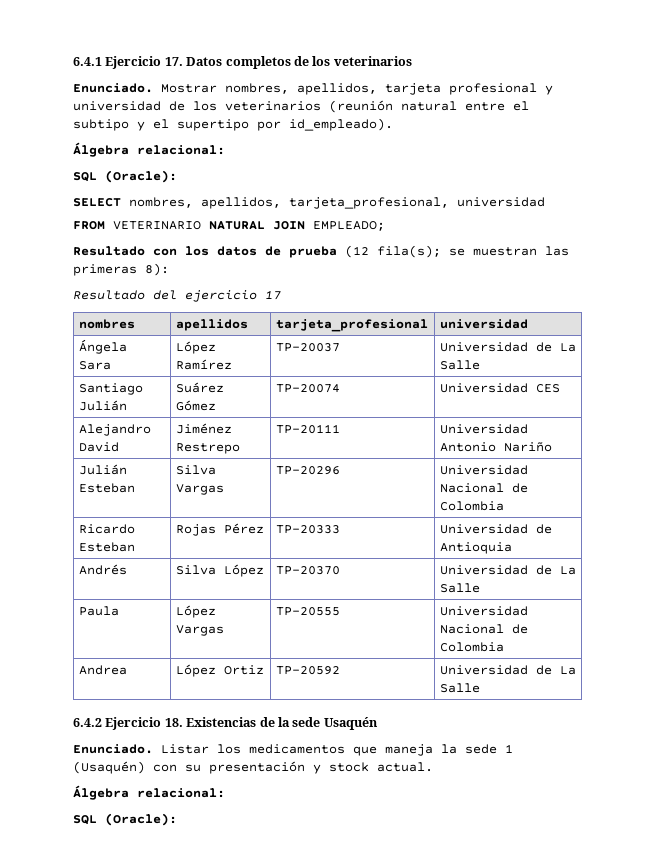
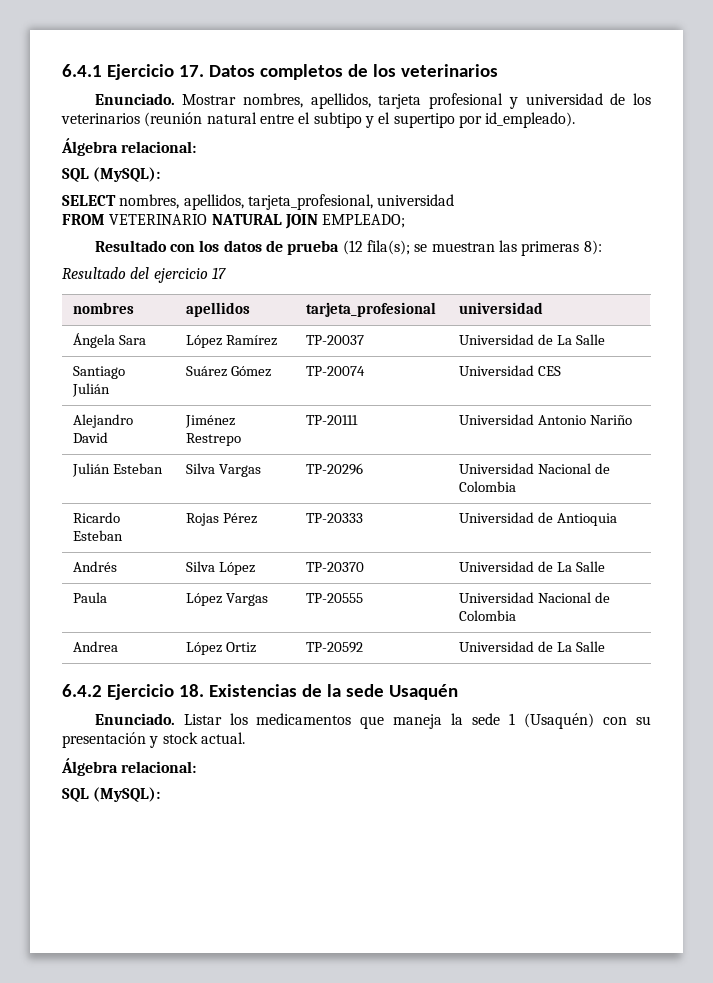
[105,170,177,183] (Oracle): -> [93,167,161,182] (MySQL):
[105,813,177,826] (Oracle): -> [93,787,161,802] (MySQL):

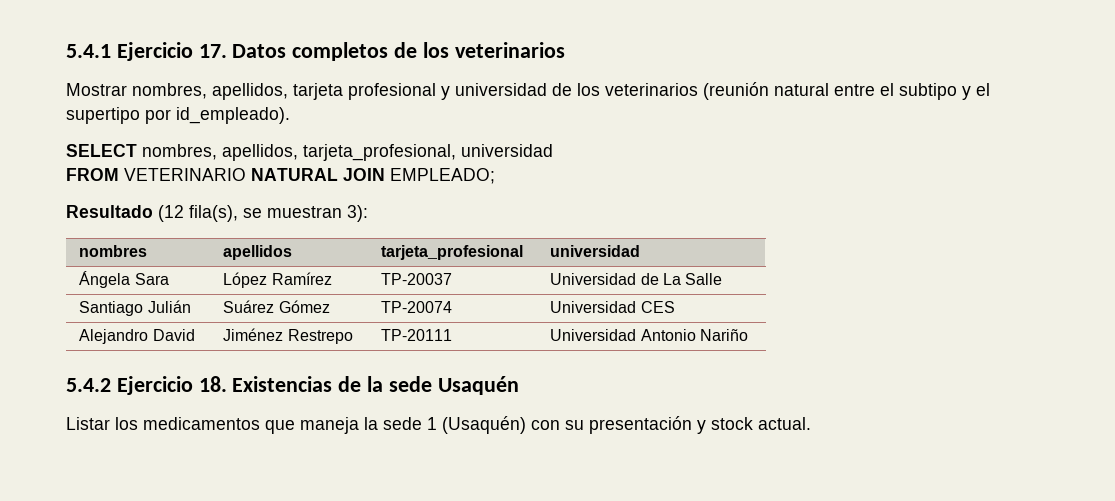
[62,64,102,77] 6.4.1 -> [66,44,111,58] 5.4.1
[94,93,175,105] Enunciado. -> (565, 50) none
[61,138,197,156] [62,167,161,182] // Álgebra relacional: // SQL (MySQL): -> (290, 115) none
[169,240,602,256] [62,267,226,283] con los datos de prueba (12 fila(s); se muestran las primeras 8): // Resultado del ejercicio 17 -> [158,205,368,222] (12 fila(s), se muestran 3):
[72,463,164,477] [186,463,262,477] [306,463,364,475] [459,463,611,474] [459,481,517,492] [73,512,121,523] [73,530,124,541] [186,513,258,526] [306,513,364,523] [459,512,618,526] [73,561,118,572] [186,561,256,575] [306,562,365,572] [459,561,606,572] [73,592,108,603] [186,593,269,606] [306,593,364,603] [459,592,611,603] [459,610,517,621] [73,641,119,652] [186,642,257,655] [306,642,364,653] [459,641,606,652] [62,684,102,697] // Julián Esteban | Silva Vargas | TP-20296 | Universidad Nacional de Colombia // Ricardo Esteban | Rojas Pérez | TP-20333 | Universidad de Antioquia // Andrés | Silva López | TP-20370 | Universidad de La Salle // Paula | López Vargas | TP-20555 | Universidad Nacional de Colombia // Andrea | López Ortiz | TP-20592 | Universidad de La Salle // 6.4.2 -> [66,378,111,392] // 5.4.2
[94,713,175,725] Enunciado. -> (519, 385) none
[61,758,197,776] [62,787,161,802] // Álgebra relacional: // SQL (MySQL): -> (811, 423) none

